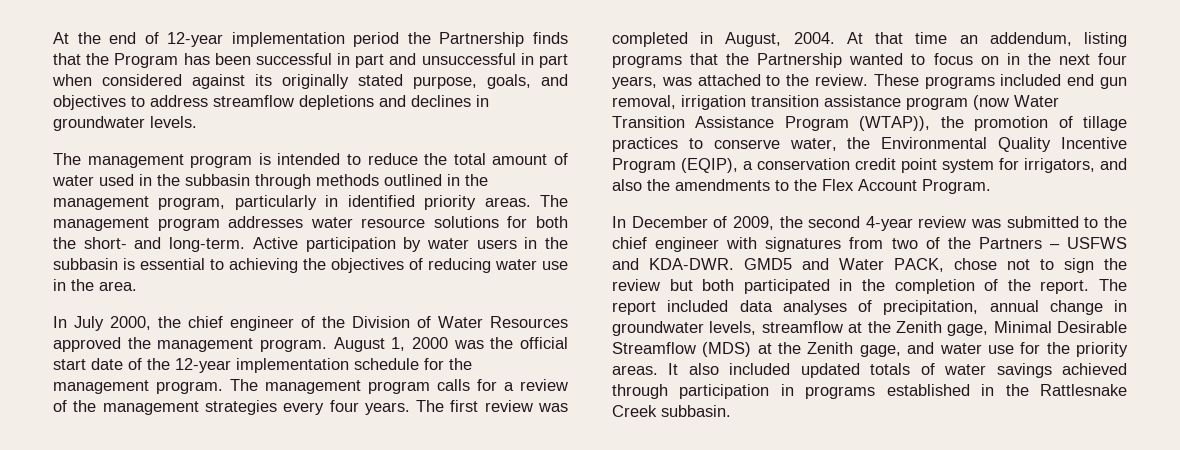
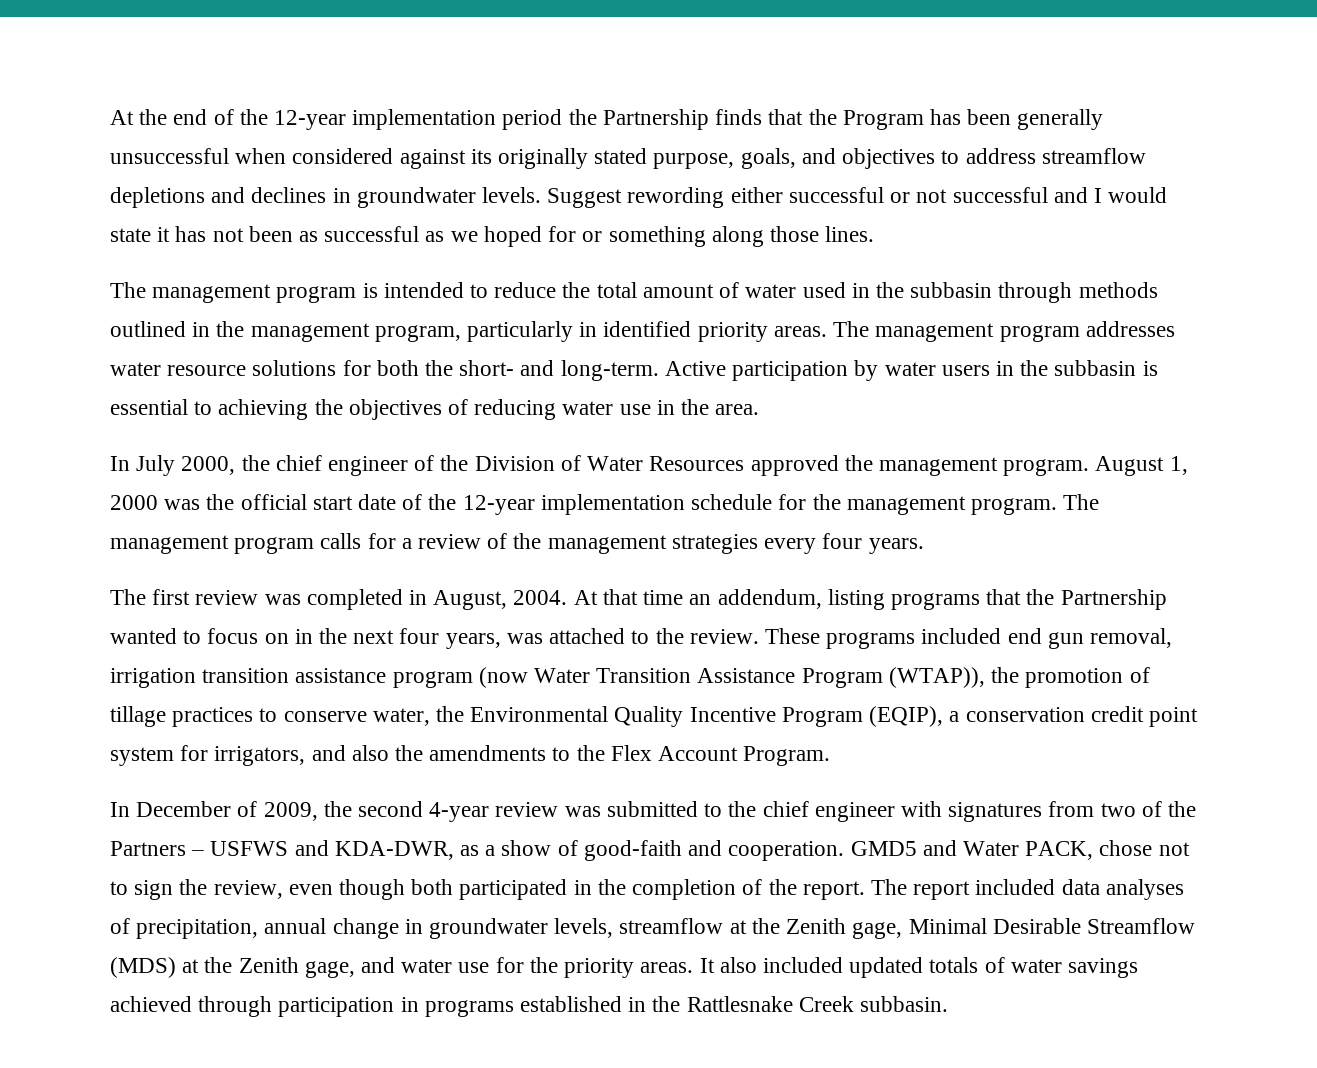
(159, 38) none -> [239,109,268,125] the
[255,53,568,68] successful in part and unsuccessful in part -> [1017,109,1104,130] [110,148,229,164] generally unsuccessful
(197, 122) none -> [547,187,1168,208] [110,226,875,247] Suggest rewording either successful or not successful and I would state it has not been as successful as we hoped for or something along those lines.
(410, 408) none -> (924, 546) //
[649,258,734,270] KDA-DWR. -> [334,840,845,861] KDA-DWR, as a show of good-faith and cooperation.
[612,279,693,291] review but -> [213,879,406,900] review, even though

